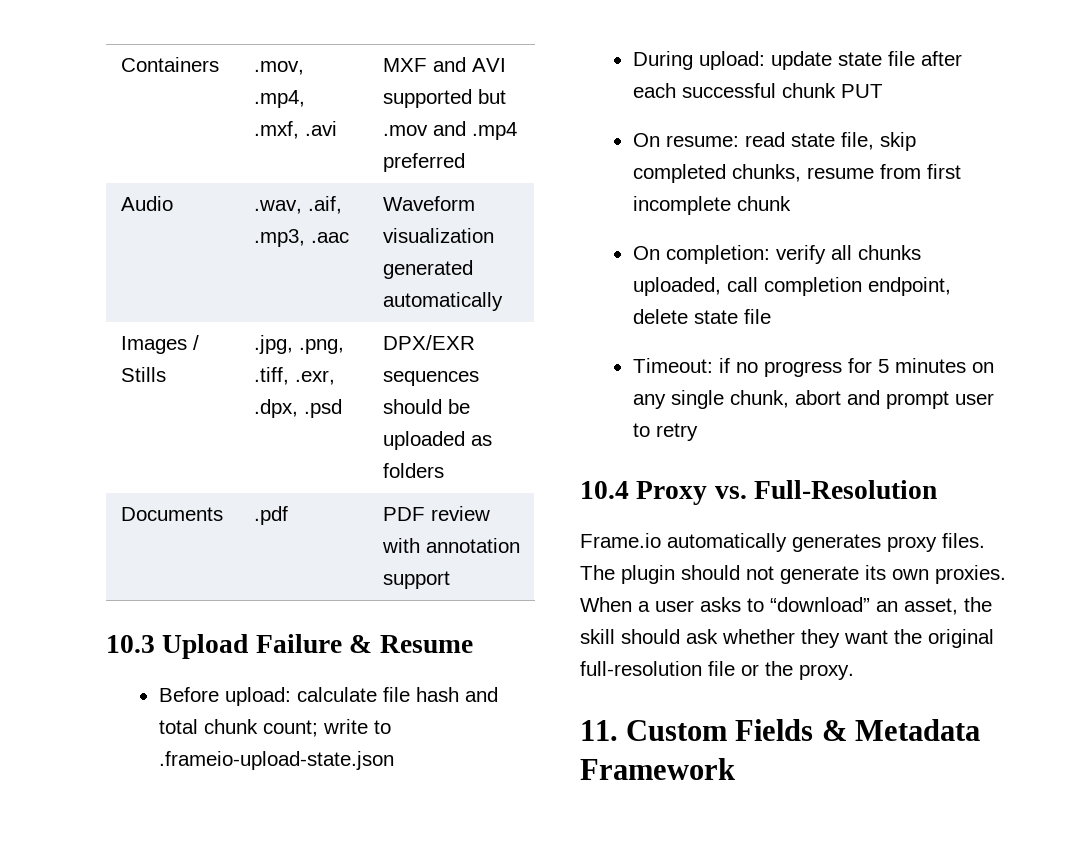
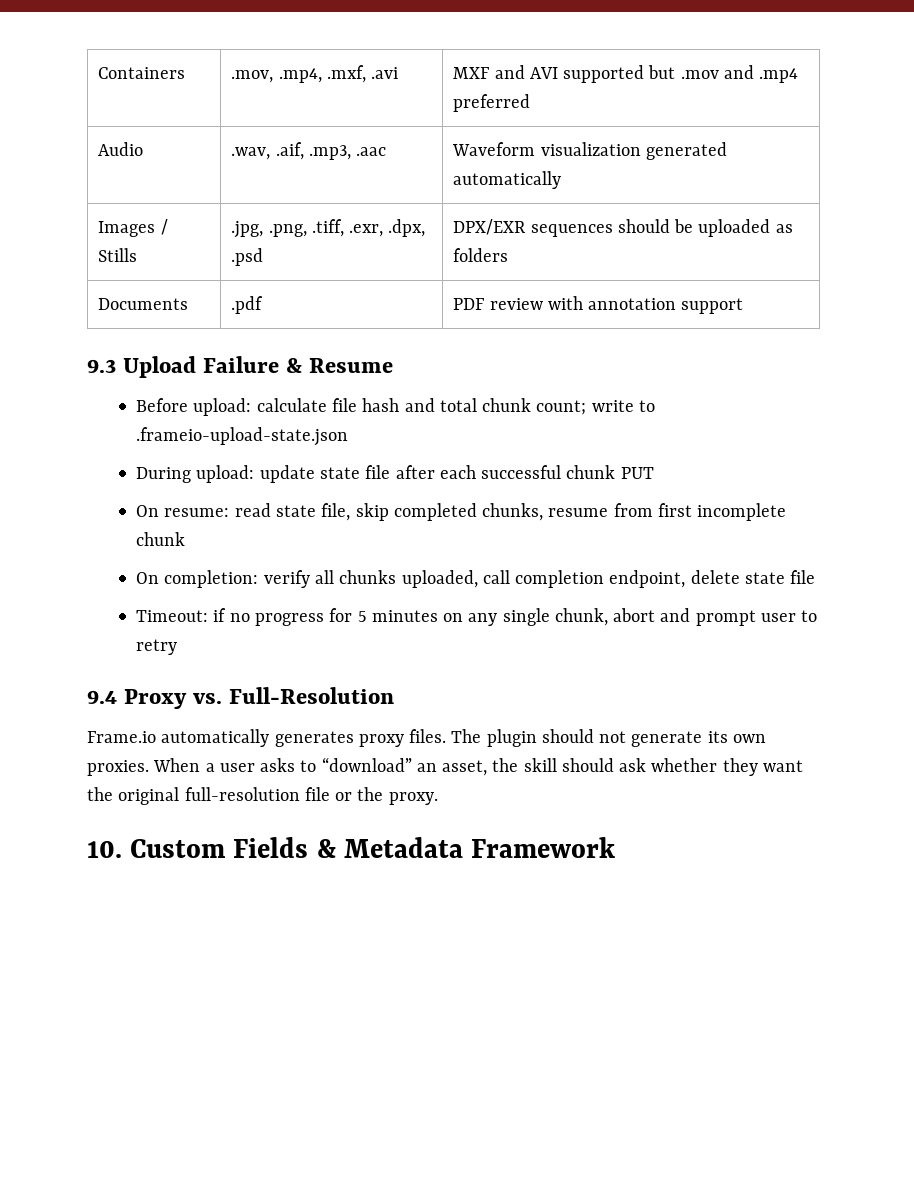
[106,635,155,653] 10.3 -> [87,359,116,373] 9.3
[580,481,629,499] 10.4 -> [87,690,117,704] 9.4
[580,720,618,741] 11. -> [87,841,122,858] 10.

